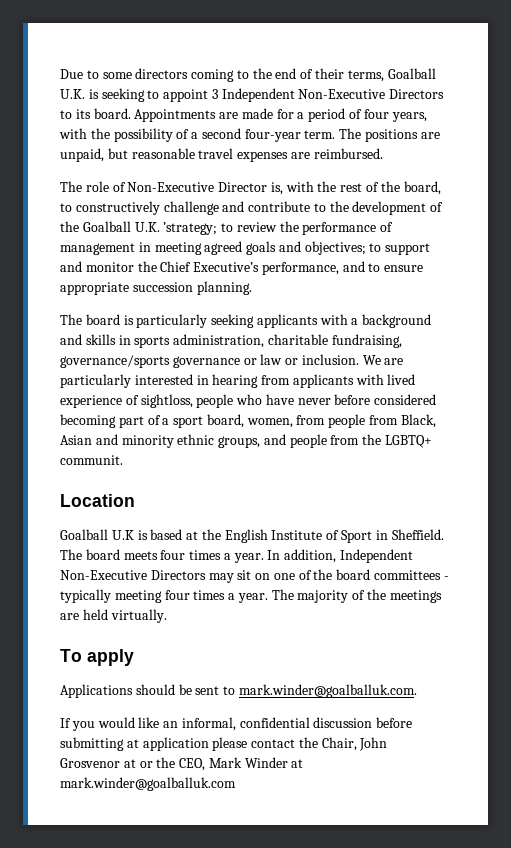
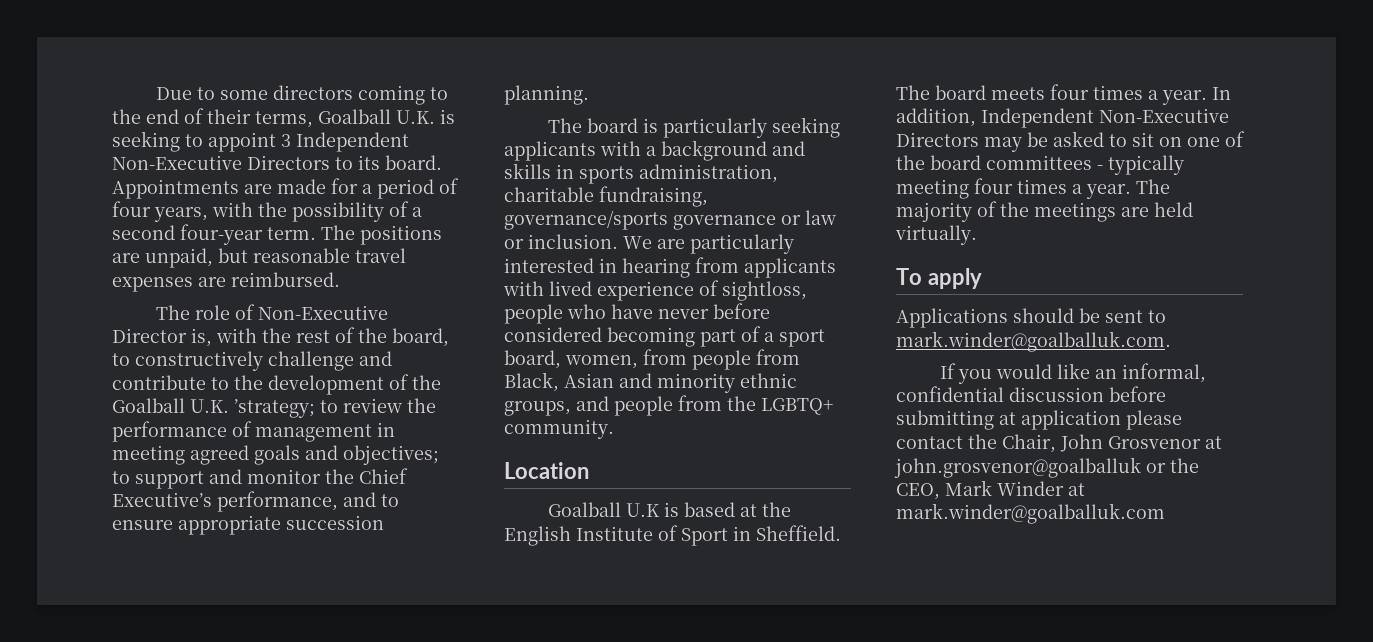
[60,455,123,465] communit. -> [504,419,614,439] community.
(234, 578) none -> [1027,131,1127,147] be asked to
(136, 763) none -> [894,457,1141,478] john.grosvenor@goalballuk

